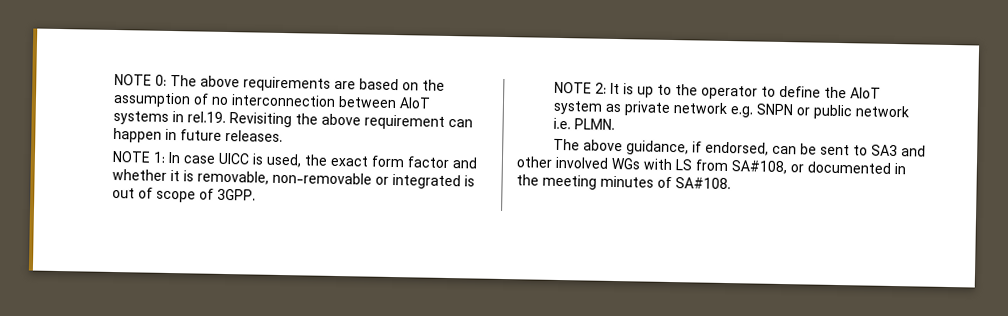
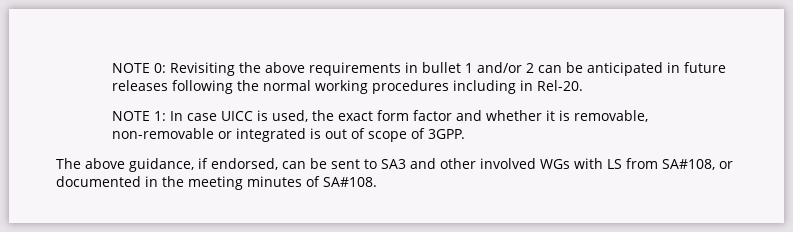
[169,74,445,92] [112,91,431,109] [112,110,473,130] [112,127,283,143] The above requirements are based on the assumption of no interconnection between AIoT systems in rel.19. Revisiting the above requirement can happen in future releases. -> [169,62,726,76] [111,80,583,94] Revisiting the above requirements in bullet 1 and/or 2 can be anticipated in future releases following the normal working procedures including in Rel-20.
[553,81,881,100] [552,100,909,120] [552,117,615,130] // NOTE 2: It is up to the operator to define the AIoT system as private network e.g. SNPN or public network i.e. PLMN. -> (466, 134) none

